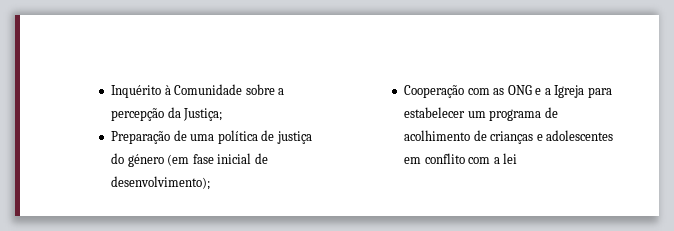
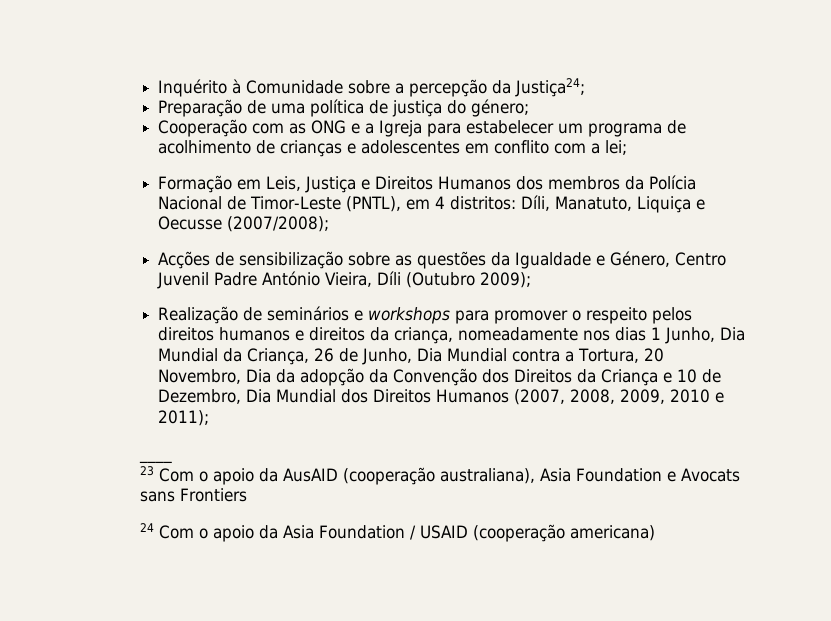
[183,108,223,121] Justiça; -> [514,78,585,97] Justiça24;
[127,153,268,167] [111,176,211,190] género (em fase inicial de desenvolvimento); -> [470,99,529,117] género;
[503,153,518,164] lei -> [604,140,627,155] [157,175,696,193] [157,195,705,213] [157,216,329,232] [157,251,726,269] [156,271,531,289] [157,306,692,324] [157,327,745,344] [157,348,664,365] [157,368,721,386] [157,389,724,405] [157,410,209,426] [138,459,172,464] [139,466,740,485] [139,488,247,502] [139,523,655,542] lei; // Formação em Leis, Justiça e Direitos Humanos dos membros da Polícia Nacional de Timor-Leste (PNTL), em 4 distritos: Díli, Manatuto, Liquiça e Oecusse (2007/2008); // Acções de sensibilização sobre as questões da Igualdade e Género, Centro Juvenil Padre António Vieira, Díli (Outubro 2009); // Realização de seminários e workshops para promover o respeito pelos direitos humanos e direitos da criança, nomeadamente nos dias 1 Junho, Dia Mundial da Criança, 26 de Junho, Dia Mundial contra a Tortura, 20 Novembro, Dia da adopção da Convenção dos Direitos da Criança e 10 de Dezembro, Dia Mundial dos Direitos Humanos (2007, 2008, 2009, 2010 e 2011); // ____ // 23 Com o apoio da AusAID (cooperação australiana), Asia Foundation e Avocats sans Frontiers // 24 Com o apoio da Asia Foundation / USAID (cooperação americana)

